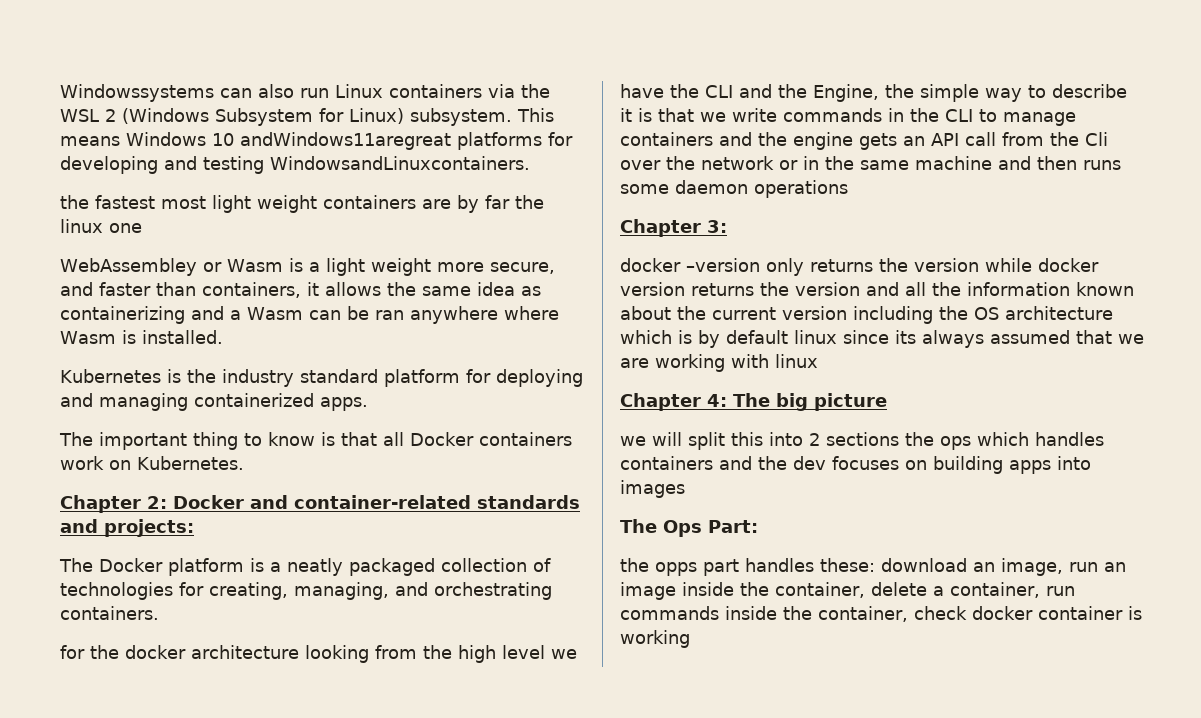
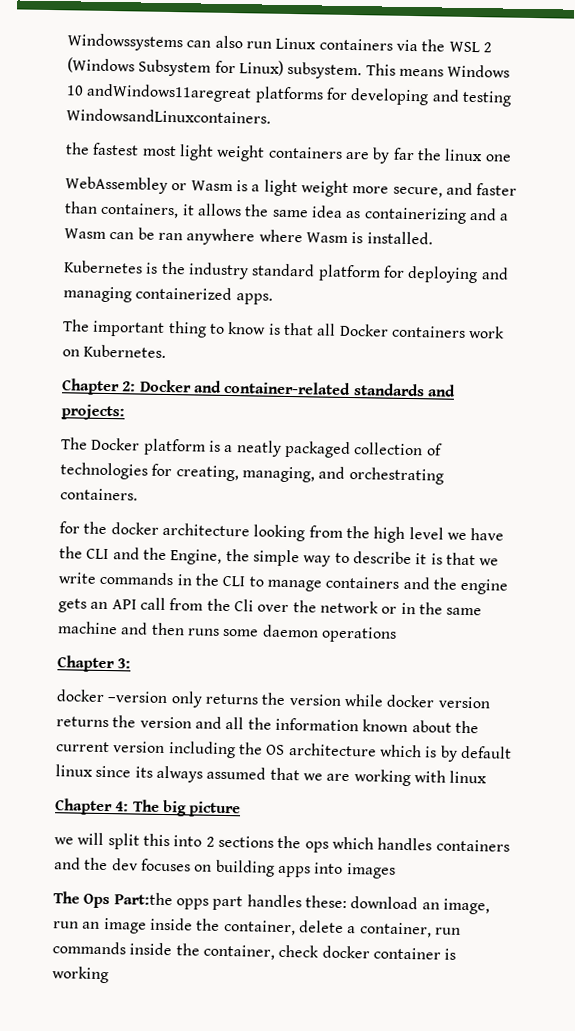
[708,520,758,533] [620,558,649,572] Part: // the -> [113,892,173,906] Part:the

